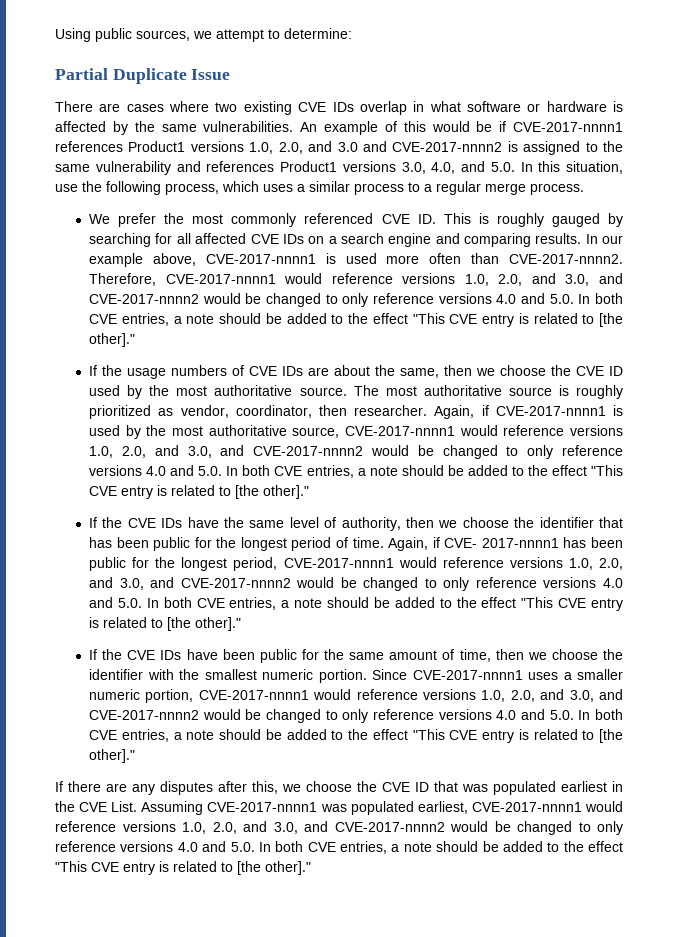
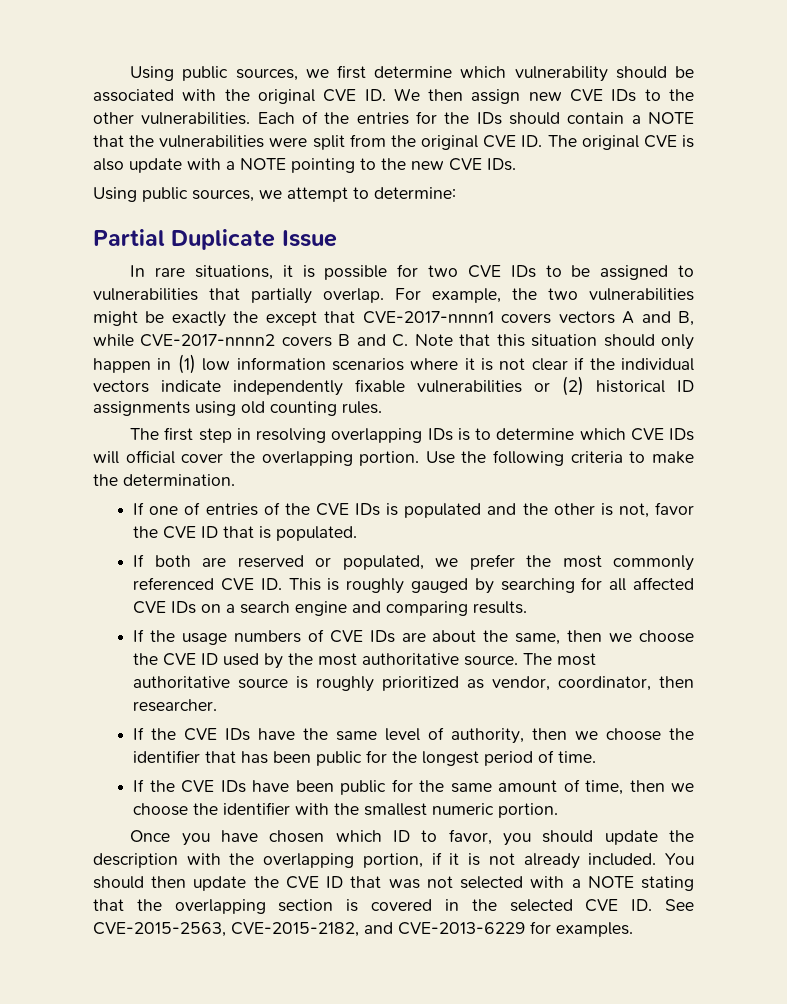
[55,28,212,42] Using public sources, we -> [130,65,695,82] [93,88,694,104] [93,111,694,125] [93,134,694,150] [93,158,516,173] [93,187,282,202] Using public sources, we first determine which vulnerability should be associated with the original CVE ID. We then assign new CVE IDs to the other vulnerabilities. Each of the entries for the IDs should contain a NOTE that the vulnerabilities were split from the original CVE ID. The original CVE is also update with a NOTE pointing to the new CVE IDs. // Using public sources, we
[55,101,623,115] [55,121,623,135] [55,141,623,155] [55,161,623,175] [55,181,584,195] [89,214,111,224] There are cases where two existing CVE IDs overlap in what software or hardware is affected by the same vulnerabilities. An example of this would be if CVE-2017-nnnn1 references Product1 versions 1.0, 2.0, and 3.0 and CVE-2017-nnnn2 is assigned to the same vulnerability and references Product1 versions 3.0, 4.0, and 5.0. In this situation, use the following process, which uses a similar process to a regular merge process. // We -> [130,264,695,280] [93,288,694,304] [93,311,695,327] [93,334,694,350] [93,354,694,374] [93,376,694,396] [93,401,382,416] [130,427,694,443] [93,450,694,466] [93,474,235,486] [133,502,694,518] [133,526,358,541] [133,554,459,570] In rare situations, it is possible for two CVE IDs to be assigned to vulnerabilities that partially overlap. For example, the two vulnerabilities might be exactly the except that CVE-2017-nnnn1 covers vectors A and B, while CVE-2017-nnnn2 covers B and C. Note that this situation should only happen in (1) low information scenarios where it is not clear if the individual vectors indicate independently fixable vulnerabilities or (2) historical ID assignments using old counting rules. // The first step in resolving overlapping IDs is to determine which CVE IDs will official cover the overlapping portion. Use the following criteria to make the determination. // If one of entries of the CVE IDs is populated and the other is not, favor the CVE ID that is populated. // If both are reserved or populated, we
[585,234,623,244] [89,253,624,267] [89,273,623,286] [89,293,624,307] [89,313,623,327] [89,333,136,347] In our example above, CVE-2017-nnnn1 is used more often than CVE-2017-nnnn2. Therefore, CVE-2017-nnnn1 would reference versions 1.0, 2.0, and 3.0, and CVE-2017-nnnn2 would be changed to only reference versions 4.0 and 5.0. In both CVE entries, a note should be added to the effect "This CVE entry is related to [the other]." -> (528, 607) none
[434,405,624,419] [89,425,623,439] [89,445,623,459] [89,465,624,478] [89,485,310,499] Again, if CVE-2017-nnnn1 is used by the most authoritative source, CVE-2017-nnnn1 would reference versions 1.0, 2.0, and 3.0, and CVE-2017-nnnn2 would be changed to only reference versions 4.0 and 5.0. In both CVE entries, a note should be added to the effect "This CVE entry is related to [the other]." -> (218, 705) none
[388,537,623,551] [89,557,623,571] [89,577,624,591] [89,597,624,611] [89,617,242,631] Again, if CVE- 2017-nnnn1 has been public for the longest period, CVE-2017-nnnn1 would reference versions 1.0, 2.0, and 3.0, and CVE-2017-nnnn2 would be changed to only reference versions 4.0 and 5.0. In both CVE entries, a note should be added to the effect "This CVE entry is related to [the other]." -> (597, 757) none
[372,669,624,680] [89,689,623,703] [89,709,624,723] [89,729,623,743] [89,749,136,763] [55,781,352,795] Since CVE-2017-nnnn1 uses a smaller numeric portion, CVE-2017-nnnn1 would reference versions 1.0, 2.0, and 3.0, and CVE-2017-nnnn2 would be changed to only reference versions 4.0 and 5.0. In both CVE entries, a note should be added to the effect "This CVE entry is related to [the other]." // If there are any disputes after this, we choose -> [130,829,694,846] [93,852,695,869] [93,876,247,891] // Once you have chosen which ID to favor, you should update the description with the overlapping portion, if it is not already included. You should then update
[493,781,623,795] [55,801,623,815] [55,821,623,835] [55,841,623,854] [55,861,311,875] populated earliest in the CVE List. Assuming CVE-2017-nnnn1 was populated earliest, CVE-2017-nnnn1 would reference versions 1.0, 2.0, and 3.0, and CVE-2017-nnnn2 would be changed to only reference versions 4.0 and 5.0. In both CVE entries, a note should be added to the effect "This CVE entry is related to [the other]." -> [426,876,694,891] [93,899,694,914] [93,921,633,937] not selected with a NOTE stating that the overlapping section is covered in the selected CVE ID. See CVE-2015-2563, CVE-2015-2182, and CVE-2013-6229 for examples.

